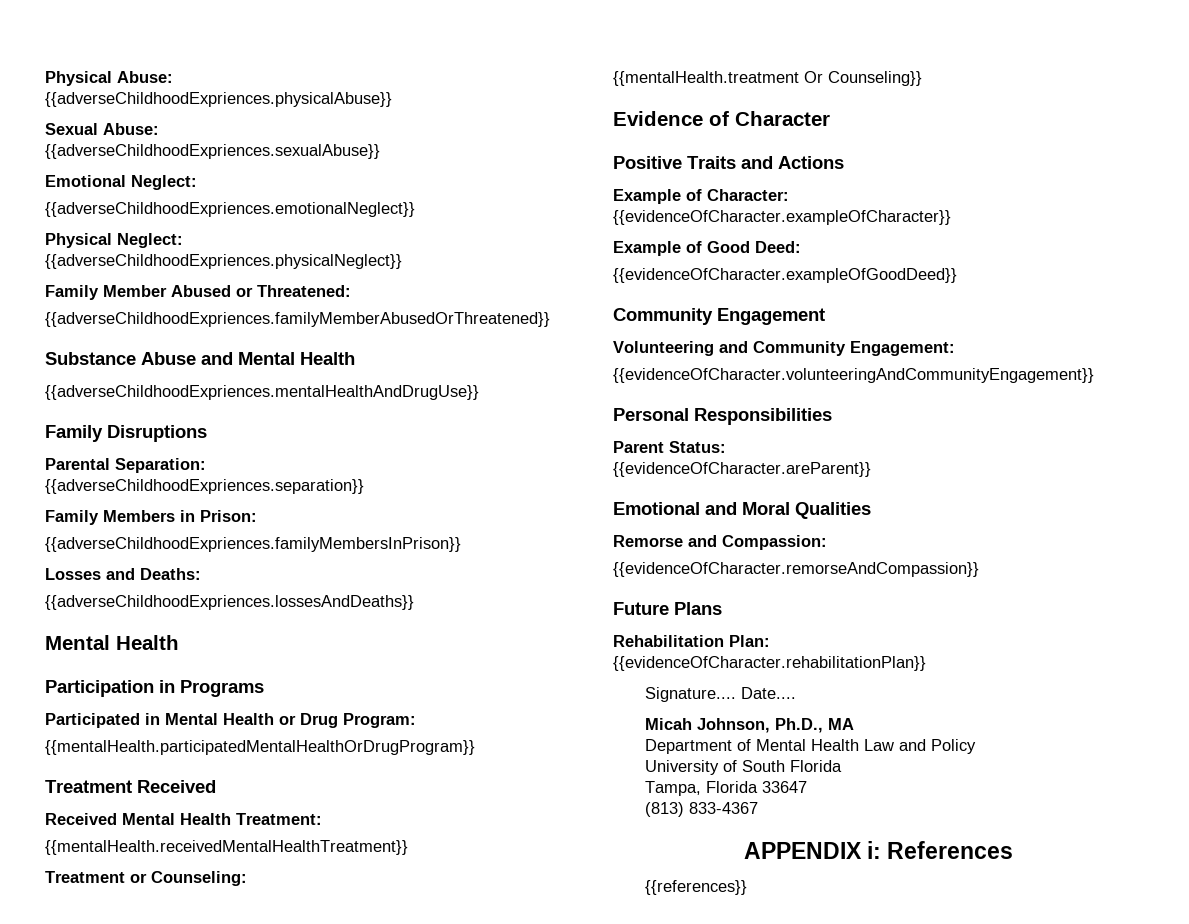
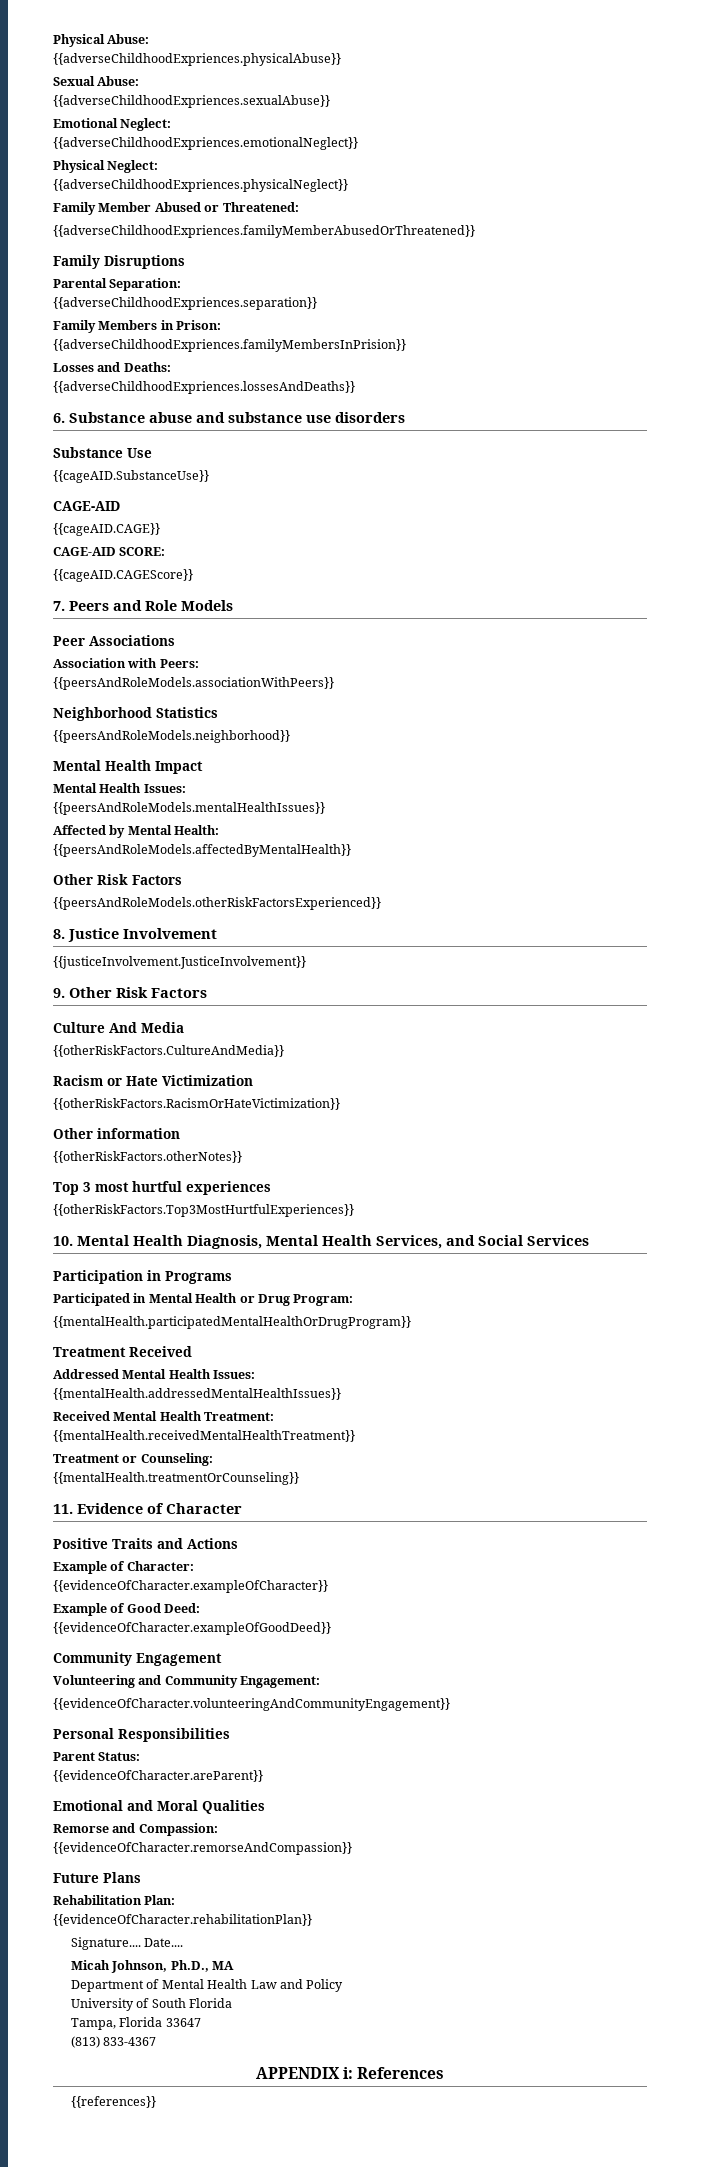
[45,352,355,365] [45,385,479,400] // Substance Abuse and Mental Health // {{adverseChildhoodExpriences.mentalHealthAndDrugUse}} -> (475, 231) none
[45,537,461,552] {{adverseChildhoodExpriences.familyMembersInPrison}} -> [53,339,406,352] {{adverseChildhoodExpriences.familyMembersInPrision}}
[45,635,179,650] Mental Health -> [53,412,405,423] [53,447,152,458] [53,470,209,483] [53,501,120,511] [53,523,160,536] [53,547,166,556] [53,569,193,582] [53,600,233,611] [53,635,175,646] [53,658,199,668] [53,677,334,690] [53,707,218,721] [53,730,290,743] [53,760,203,774] [53,783,186,793] [53,802,325,815] [53,825,220,838] [53,844,351,857] [53,874,182,885] [53,897,381,910] [53,928,217,942] [53,956,306,969] [53,987,207,998] [53,1022,184,1033] [53,1045,284,1057] [53,1075,253,1086] [53,1098,340,1110] [53,1128,180,1139] [53,1151,242,1163] [53,1181,271,1195] [53,1204,354,1217] [53,1235,589,1249] 6. Substance abuse and substance use disorders // Substance Use // {{cageAID.SubstanceUse}} // CAGE-AID // {{cageAID.CAGE}} // CAGE-AID SCORE: // {{cageAID.CAGEScore}} // 7. Peers and Role Models // Peer Associations // Association with Peers: // {{peersAndRoleModels.associationWithPeers}} // Neighborhood Statistics // {{peersAndRoleModels.neighborhood}} // Mental Health Impact // Mental Health Issues: // {{peersAndRoleModels.mentalHealthIssues}} // Affected by Mental Health: // {{peersAndRoleModels.affectedByMentalHealth}} // Other Risk Factors // {{peersAndRoleModels.otherRiskFactorsExperienced}} // 8. Justice Involvement // {{justiceInvolvement.JusticeInvolvement}} // 9. Other Risk Factors // Culture And Media // {{otherRiskFactors.CultureAndMedia}} // Racism or Hate Victimization // {{otherRiskFactors.RacismOrHateVictimization}} // Other information // {{otherRiskFactors.otherNotes}} // Top 3 most hurtful experiences // {{otherRiskFactors.Top3MostHurtfulExperiences}} // 10. Mental Health Diagnosis, Mental Health Services, and Social Services
(216, 786) none -> [53,1369,256,1379] [53,1388,341,1400] // Addressed Mental Health Issues: // {{mentalHealth.addressedMentalHealthIssues}}
[613,71,922,86] {{mentalHealth.treatment Or Counseling}} // -> [53,1472,299,1485] [53,1504,73,1514] {{mentalHealth.treatmentOrCounseling}} // 11.

